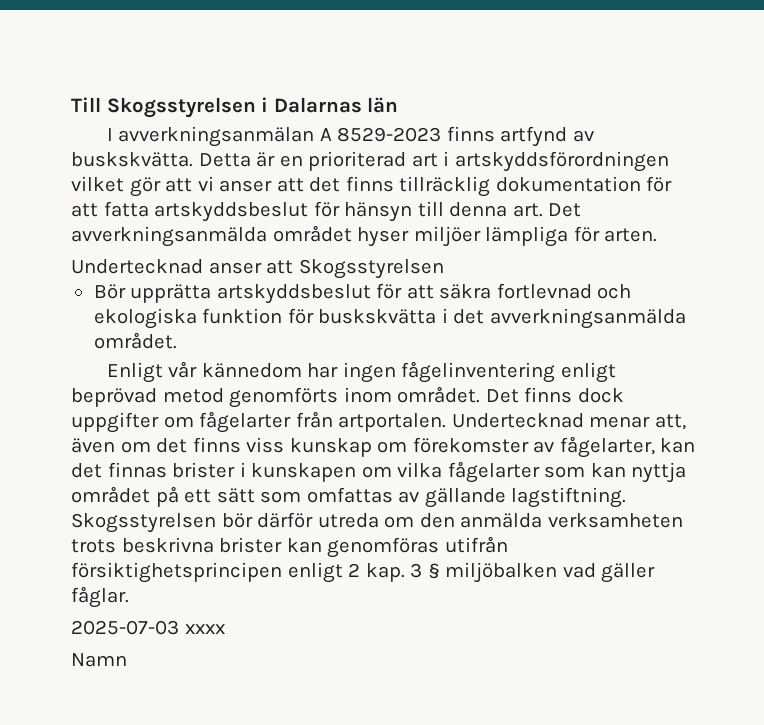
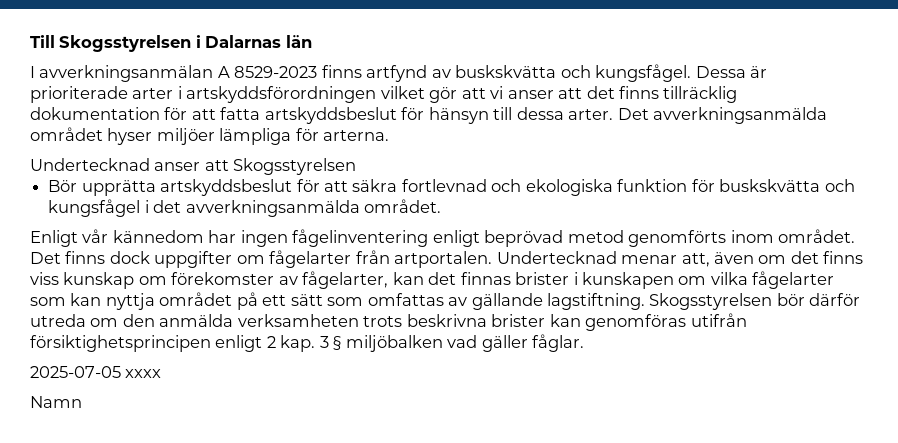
[71,151,438,171] buskskvätta. Detta är en prioriterad art -> [455,64,768,82] [30,86,174,103] buskskvätta och kungsfågel. Dessa är prioriterade arter
[449,202,543,217] denna art. -> [516,107,614,120] dessa arter.
[604,228,658,242] arten. -> [323,130,390,141] arterna.
(437, 316) none -> [824,179,855,192] [48,199,141,217] och kungsfågel
[71,620,179,635] 2025-07-03 -> [30,366,121,378] 2025-07-05

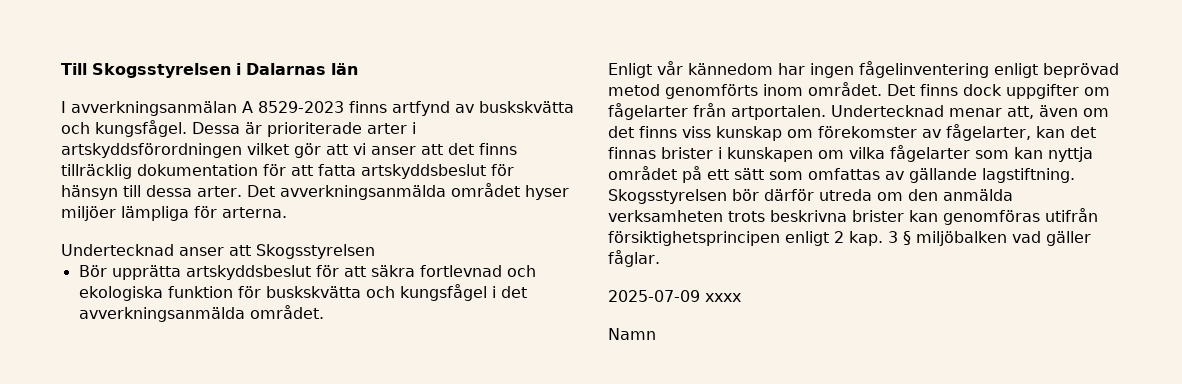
[30,366,121,378] 2025-07-05 -> [608,290,700,302] 2025-07-09

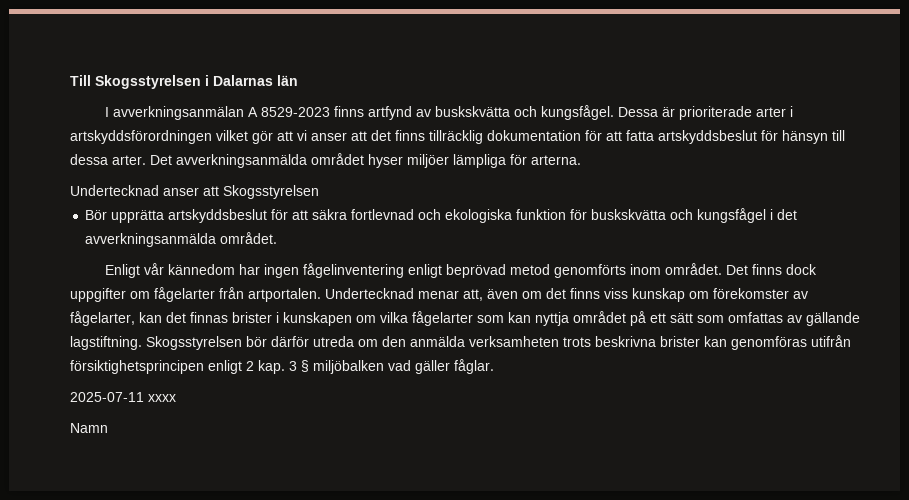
[608,290,700,302] 2025-07-09 -> [70,392,144,402] 2025-07-11

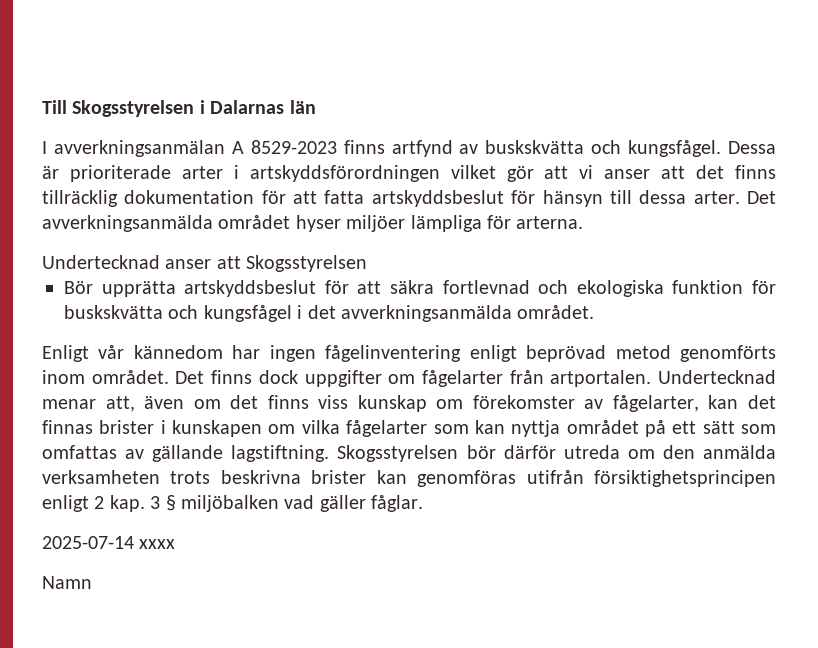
[70,392,144,402] 2025-07-11 -> [42,536,134,549] 2025-07-14

